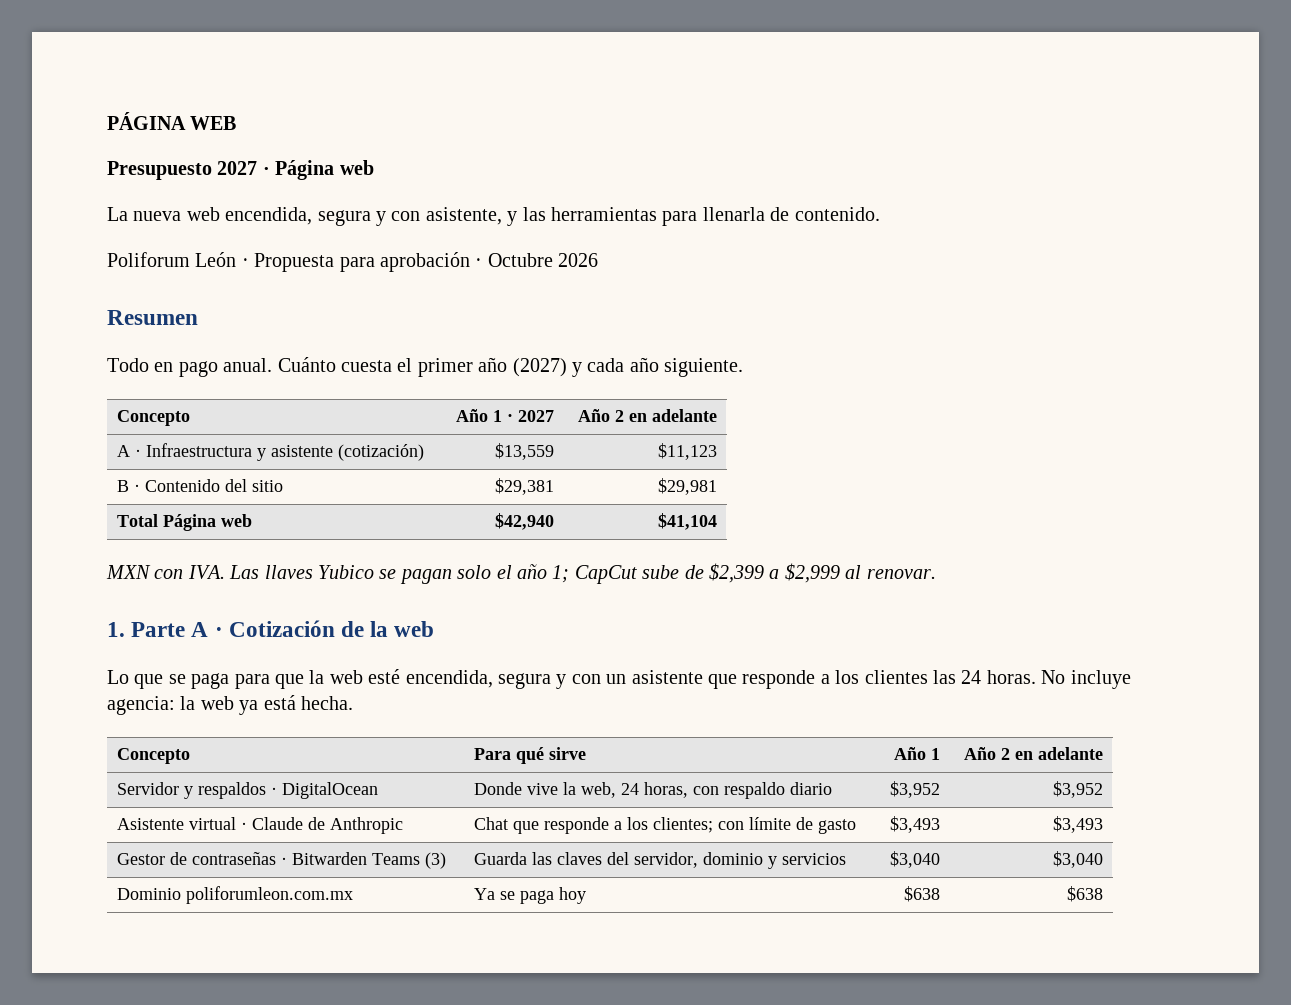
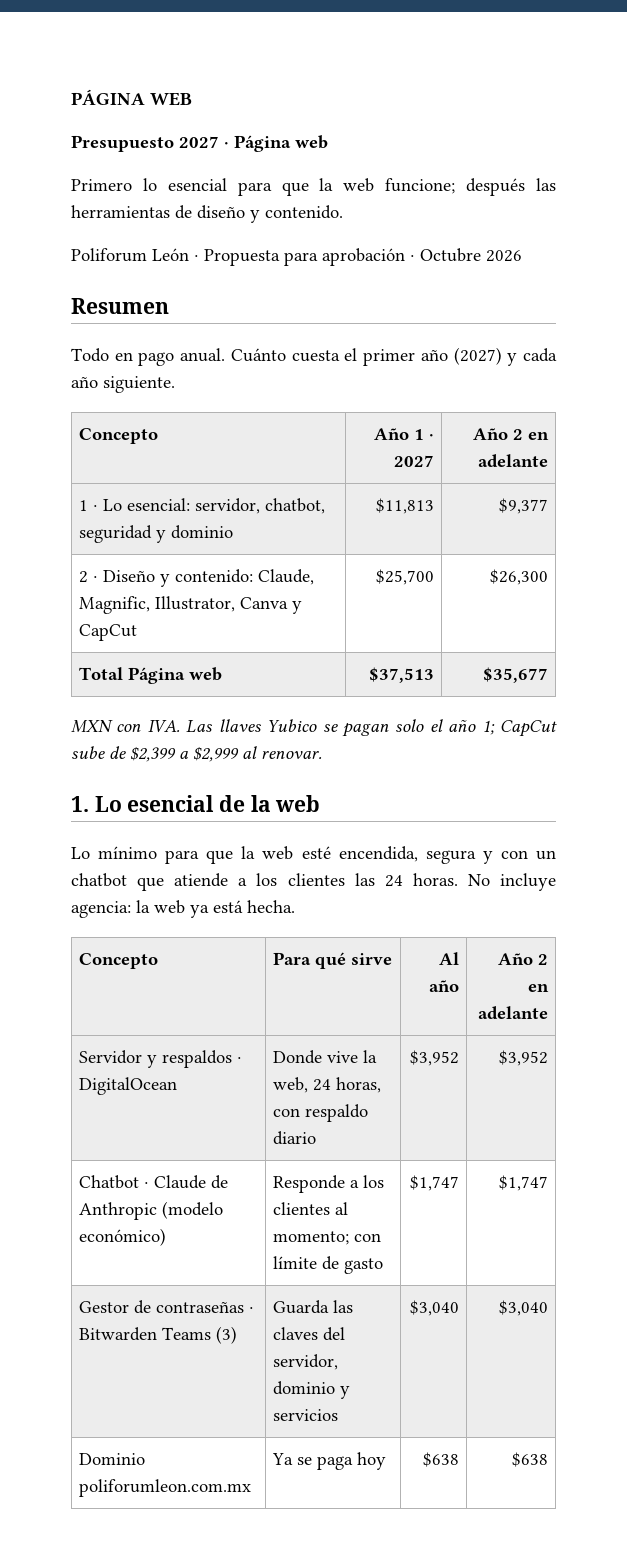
[107,207,790,226] La nueva web encendida, segura y con asistente, y las herramientas para llenarla de -> [71,178,557,196] [71,205,260,223] Primero lo esencial para que la web funcione; después las herramientas de diseño y
[116,443,424,461] [495,443,555,460] [658,443,718,460] [116,479,283,492] [495,478,555,495] [658,478,718,495] A · Infraestructura y asistente (cotización) | $13,559 | $11,123 // B · Contenido del sitio | $29,381 | $29,981 -> [78,498,325,514] [78,525,233,543] [376,498,435,514] [499,498,549,514] [78,569,314,587] [78,596,302,614] [78,624,137,641] [376,569,435,585] [490,569,549,585] 1 · Lo esencial: servidor, chatbot, seguridad y dominio | $11,813 | $9,377 // 2 · Diseño y contenido: Claude, Magnific, Illustrator, Canva y CapCut | $25,700 | $26,300
[495,513,555,530] [658,513,718,530] $42,940 | $41,104 -> [369,667,435,683] [483,667,549,683] $37,513 | $35,677
[131,620,335,637] Parte A · Cotización -> [94,795,215,812] Lo esencial
[134,673,230,689] que se paga -> [98,846,158,859] mínimo
[631,670,816,689] asistente que responde -> [71,873,229,891] chatbot que atiende
[894,747,941,760] Año 1 -> [439,952,460,965] [429,980,460,992] Al año
[116,817,236,830] Asistente virtual -> [78,1175,139,1189] Chatbot
[473,817,713,834] | Chat que responde a los clientes; -> [161,1201,223,1219] [78,1228,166,1246] [272,1175,384,1193] [272,1202,348,1215] [272,1231,349,1245] (modelo económico) | Responde a los clientes al momento;
[890,816,941,833] [1053,816,1104,833] $3,493 | $3,493 -> [410,1175,460,1191] [499,1175,549,1191] $1,747 | $1,747

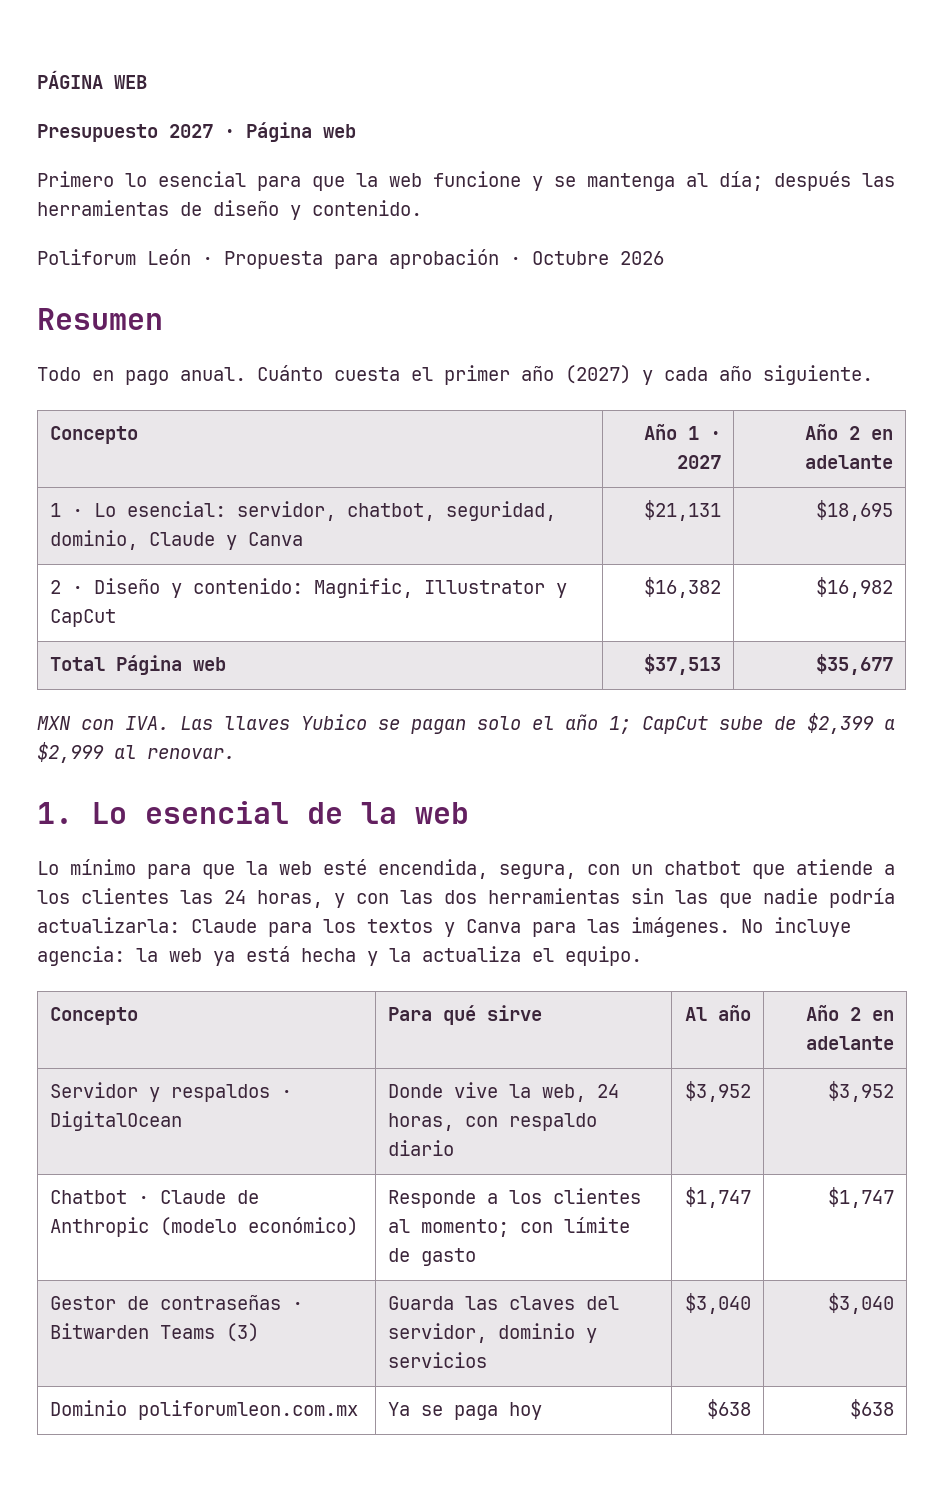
[385,178,456,194] funcione; -> [433,171,763,191] funcione y se mantenga al día;
[78,525,233,543] [376,498,435,514] [499,498,549,514] seguridad y dominio | $11,813 | $9,377 -> [445,501,556,521] [49,530,303,550] [644,500,722,521] [816,500,894,521] seguridad, dominio, Claude y Canva | $21,131 | $18,695
[257,569,314,585] [78,596,288,614] Claude, Magnific, Illustrator, Canva -> [313,578,545,598] Magnific, Illustrator
[376,569,435,585] [490,569,549,585] $25,700 | $26,300 -> [644,577,722,598] [816,577,894,598] $16,382 | $16,982
[425,850,493,864] segura y -> [499,864,576,879] segura,
[412,873,458,886] horas. -> [257,888,895,908] [37,917,730,937] horas, y con las dos herramientas sin las que nadie podría actualizarla: Claude para los textos y Canva para las imágenes.
[247,900,295,913] hecha. -> [301,946,642,966] hecha y la actualiza el equipo.

